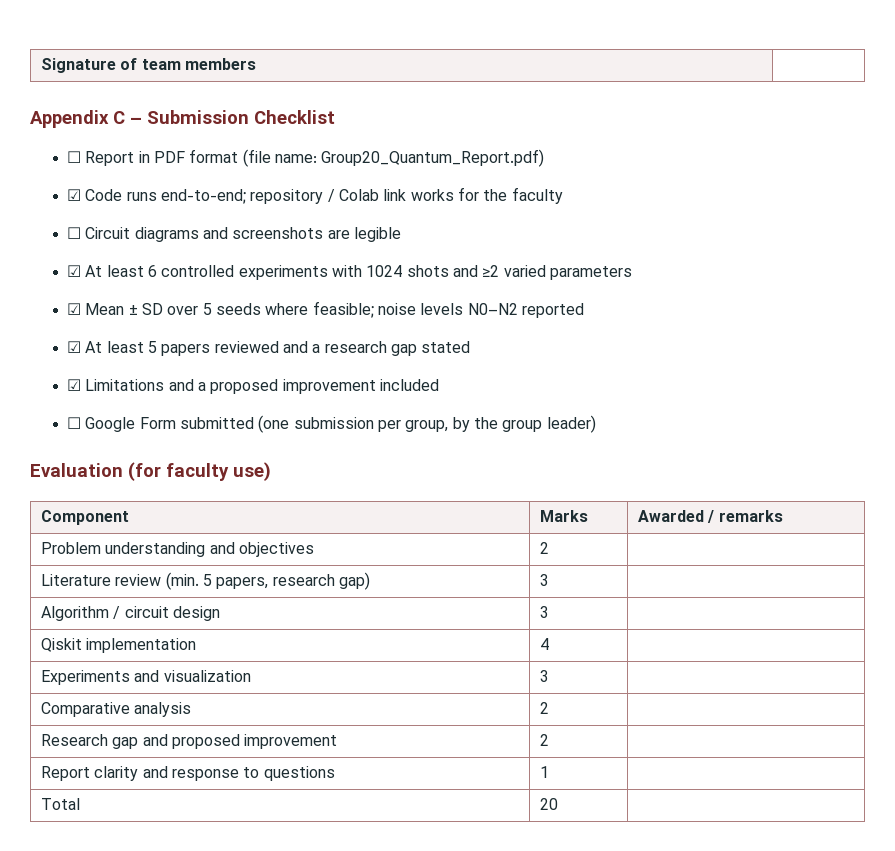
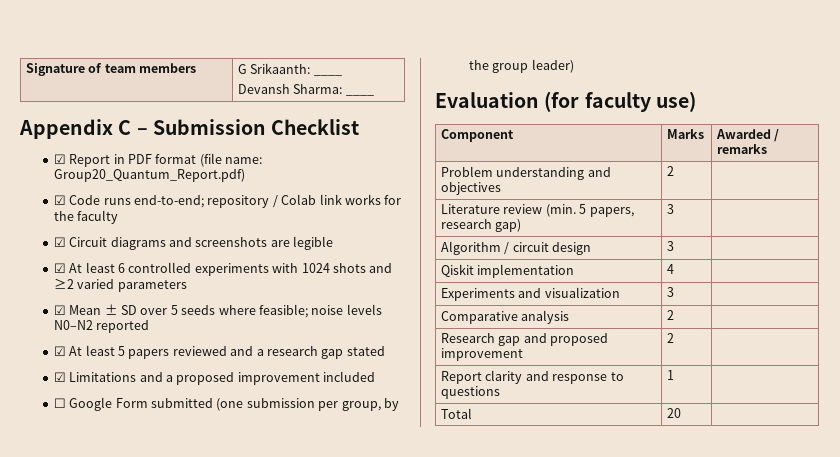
(256, 64) none -> [238,63,311,74] [313,74,342,76] [238,84,343,94] [345,94,374,96] G Srikaanth: ____ // Devansh Sharma: ____
[67,151,82,163] ☐ -> [53,154,66,164] ☑
[67,227,82,239] ☐ -> [53,237,66,247] ☑

